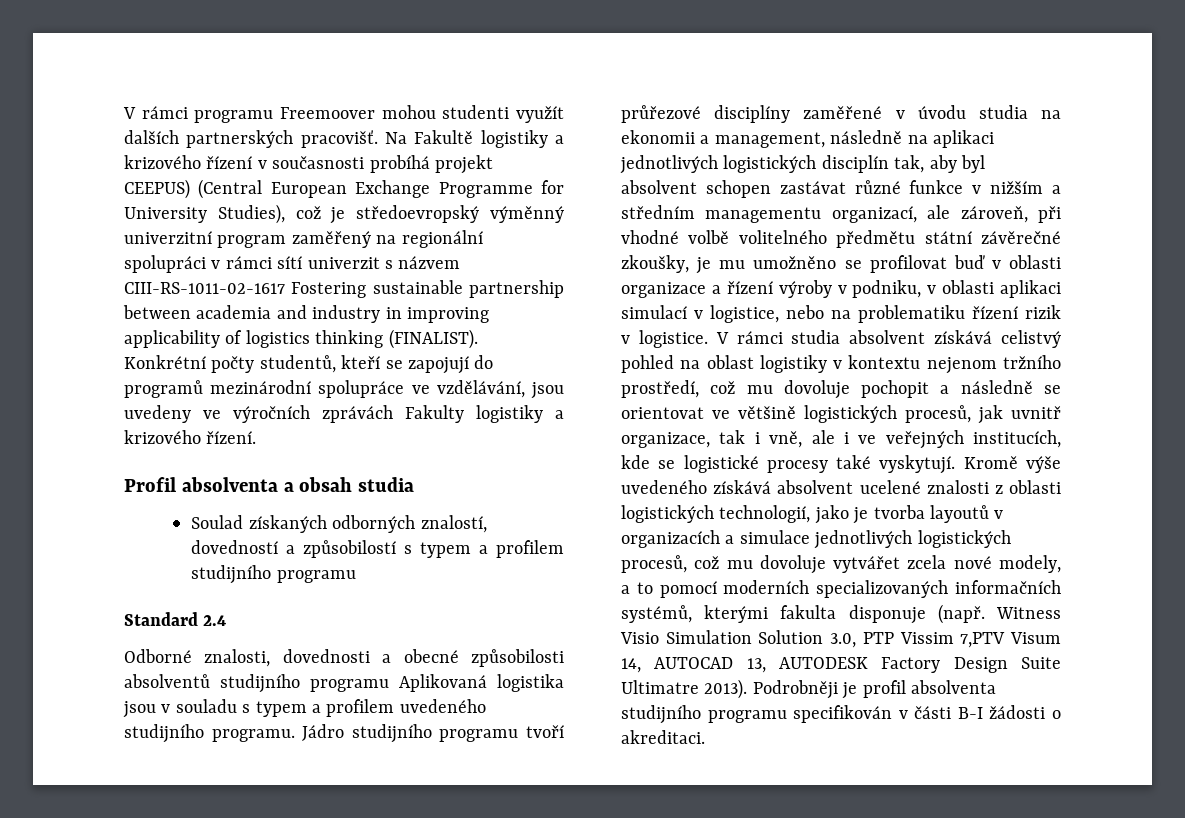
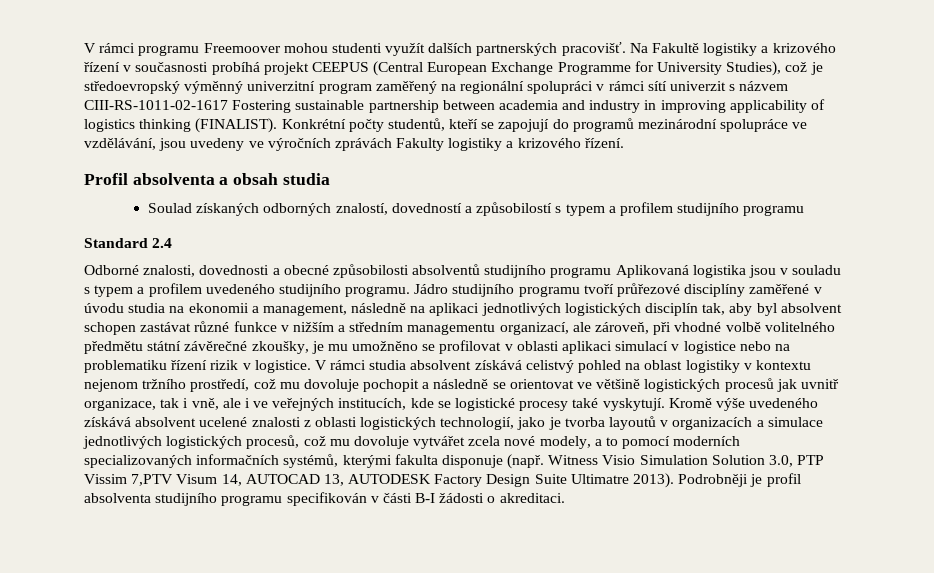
[124,179,190,199] CEEPUS) -> [311,62,369,72] CEEPUS
[953,255,1061,269] [621,280,922,298] buď v oblasti organizace a řízení výroby v podniku, -> (502, 347) none
[710,305,779,323] logistice, -> [683,341,736,354] logistice
[905,405,971,423] procesů, -> [724,378,774,392] procesů

